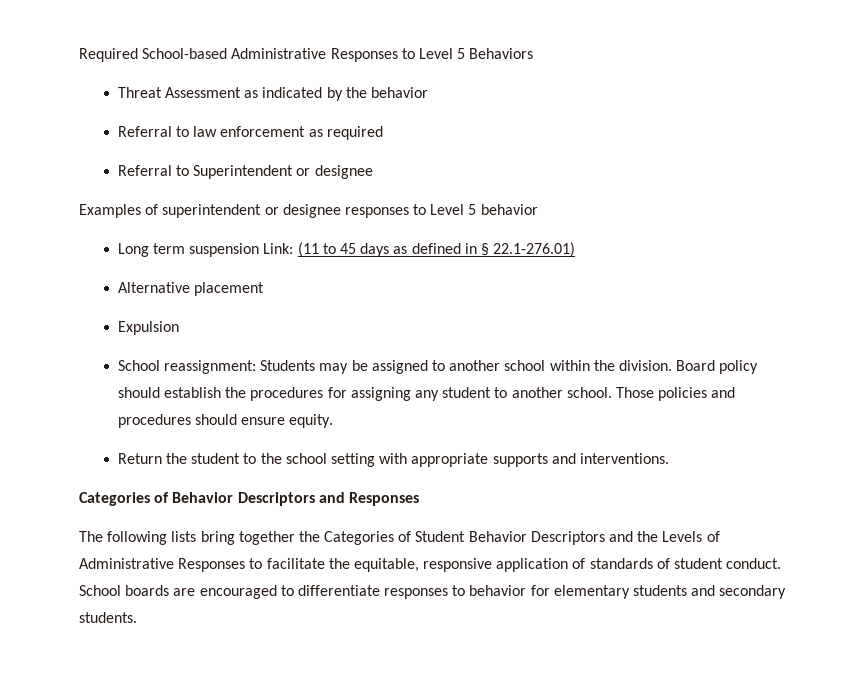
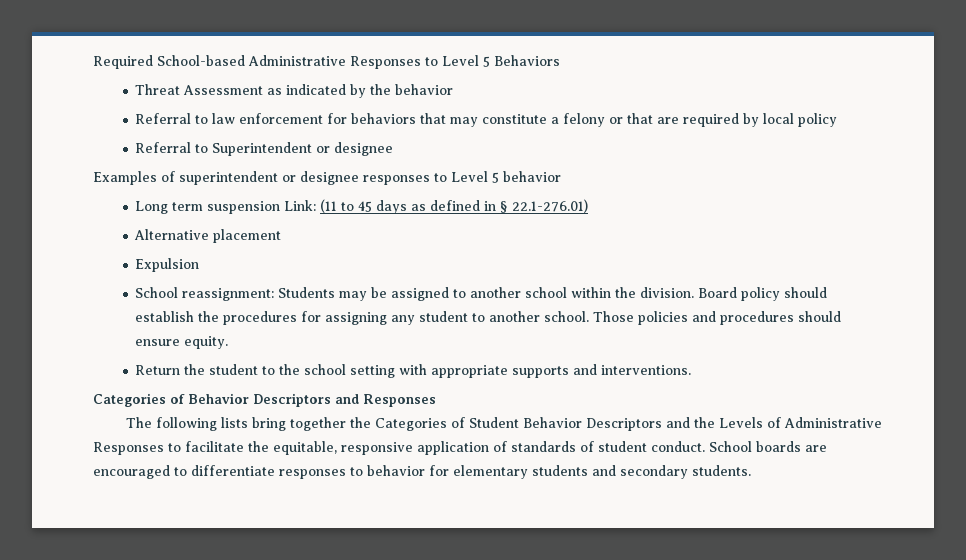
[308,126,383,140] as required -> [327,113,838,127] for behaviors that may constitute a felony or that are required by local policy

